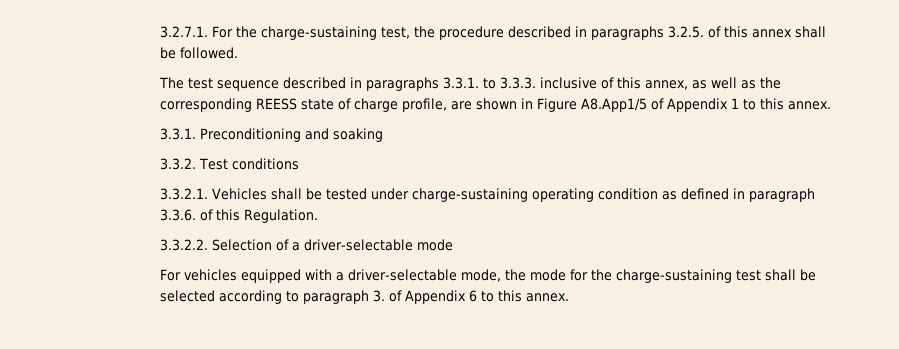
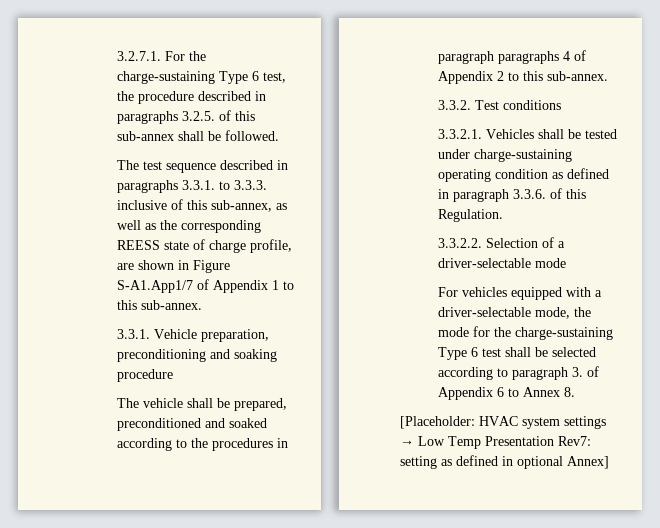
(377, 33) none -> [218,71,259,84] Type 6
[751,29,792,38] annex -> [116,131,174,141] sub-annex
[644,80,688,90] annex, -> [210,200,272,212] sub-annex,
[580,98,647,112] A8.App1/5 -> [116,280,193,293] S-A1.App1/7
[787,101,831,110] [159,128,301,142] annex. // 3.3.1. Preconditioning -> [140,300,202,310] [116,329,269,342] [116,349,206,362] sub-annex. // 3.3.1. Vehicle preparation, preconditioning
(383, 135) none -> [116,369,173,382] [116,398,287,411] [116,418,267,431] [116,438,288,451] [437,50,586,64] [437,71,608,84] procedure // The vehicle shall be prepared, preconditioned and soaked according to the procedures in paragraph paragraphs 4 of Appendix 2 to this sub-annex.
(732, 276) none -> [437,347,478,360] Type 6
[497,290,569,302] this annex. -> [522,387,575,397] [399,416,606,429] [399,436,591,449] [399,455,609,469] Annex 8. // [Placeholder: HVAC system settings → Low Temp Presentation Rev7: setting as defined in optional Annex]

